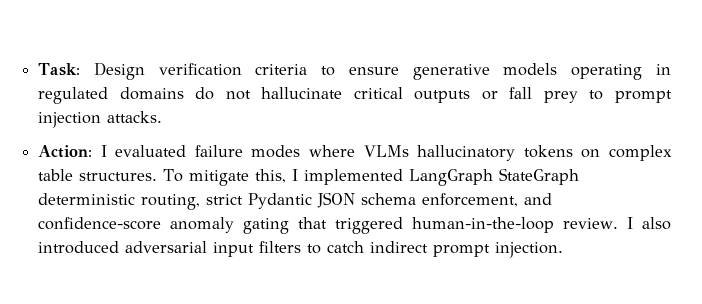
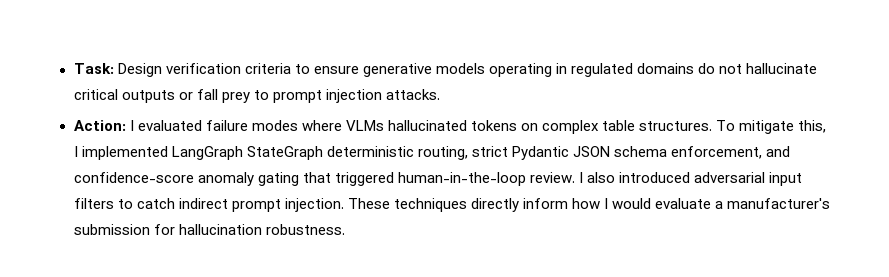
[417,145,516,161] hallucinatory -> [387,120,467,131] hallucinated
(564, 250) none -> [347,198,831,212] [73,224,345,235] These techniques directly inform how I would evaluate a manufacturer's submission for hallucination robustness.

